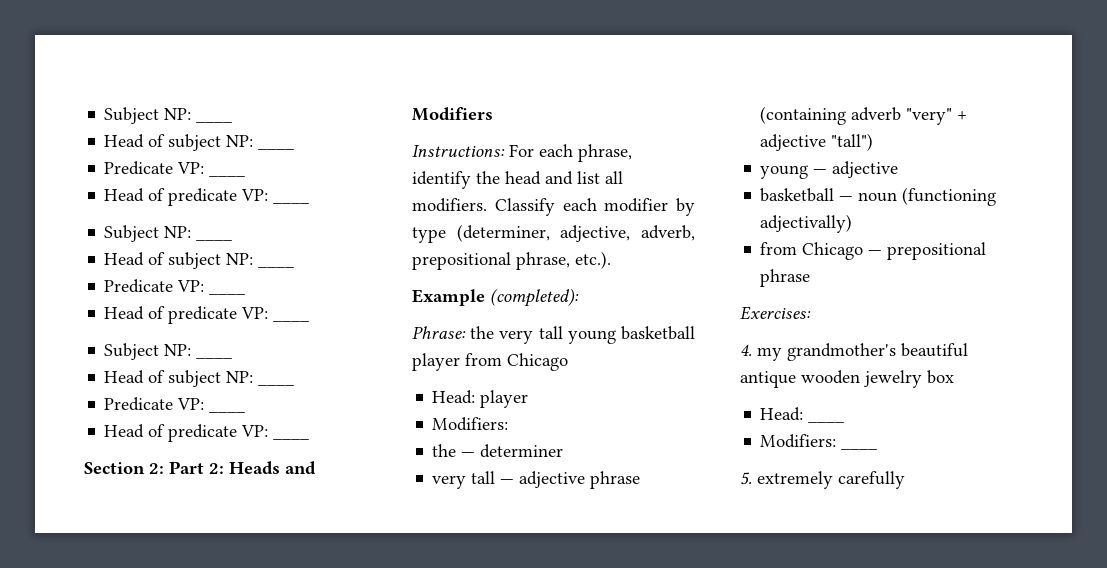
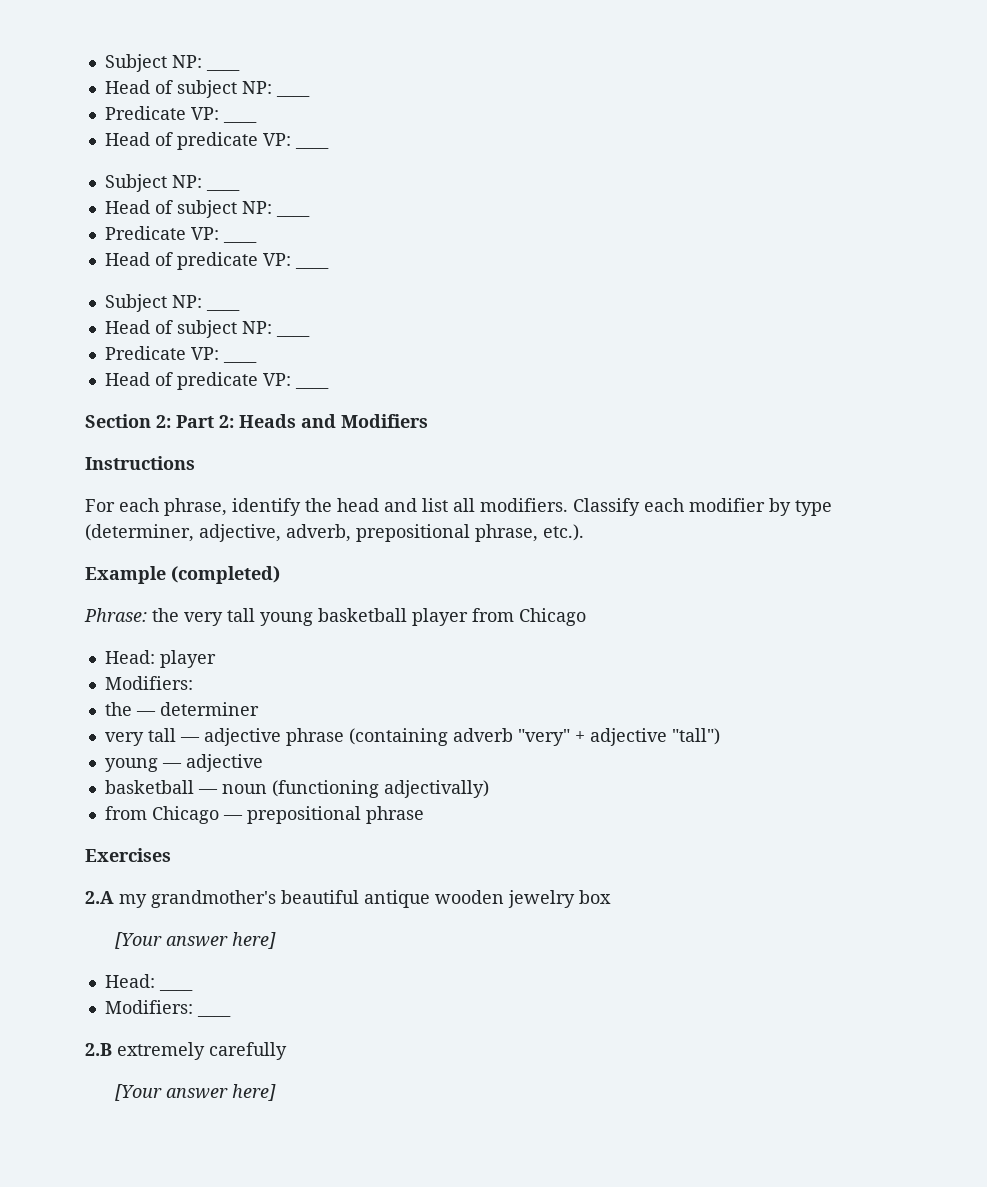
[412,145,505,157] Instructions: -> [85,456,195,470] Instructions //
[490,288,579,307] (completed): -> [171,566,280,584] (completed)
[740,306,811,320] [740,344,752,356] Exercises: // 4. -> [85,848,171,862] [85,891,114,904] Exercises // 2.A
(954, 377) none -> [115,932,277,949] // [Your answer here]
[740,472,752,485] 5. -> [85,1043,112,1056] 2.B
(905, 480) none -> [115,1084,277,1101] // [Your answer here]

